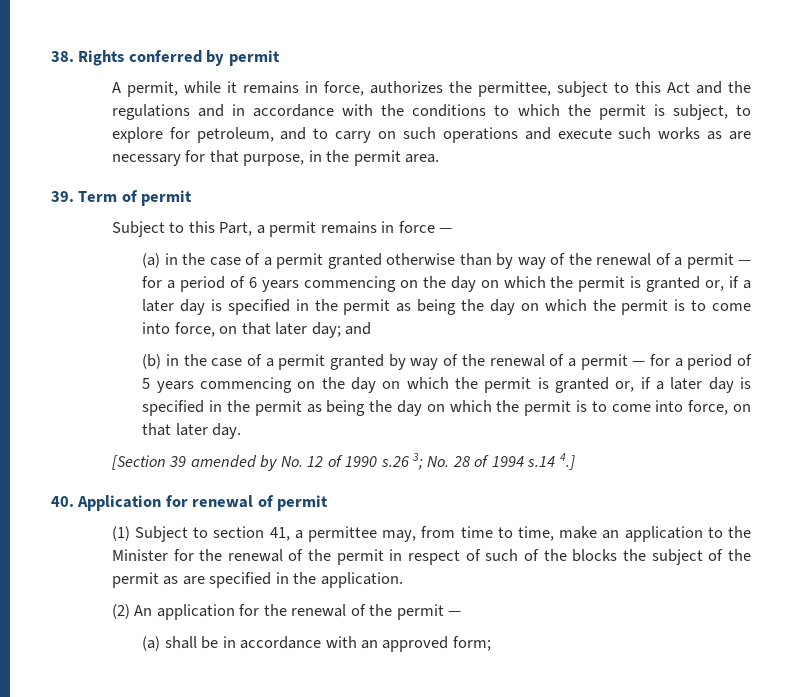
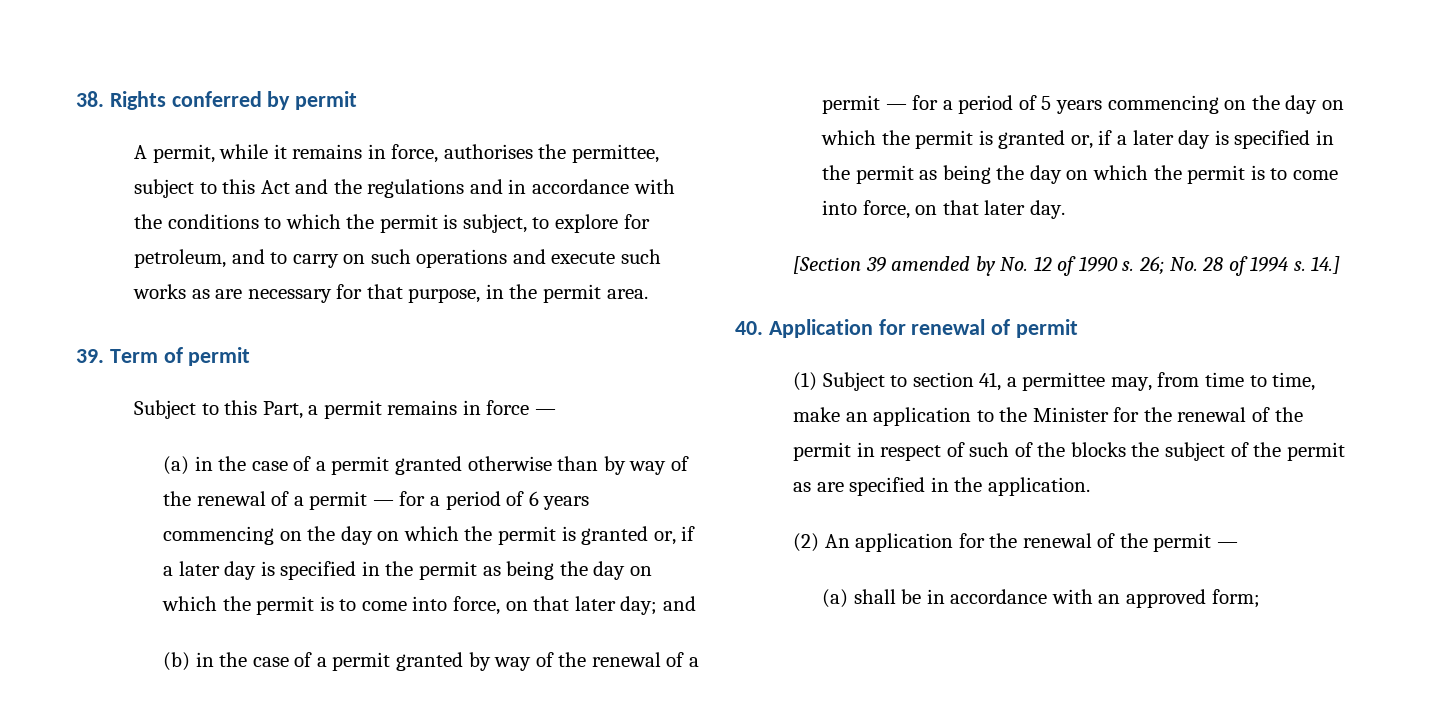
[369,81,443,94] authorizes -> [443,144,533,159] authorises
[380,453,423,470] s.26 3; -> [1122,256,1164,275] s. 26;
[527,453,575,470] s.14 4.] -> [1293,256,1341,274] s. 14.]

